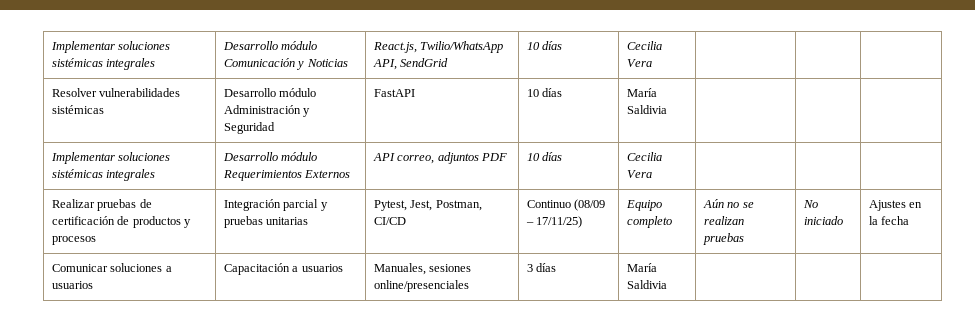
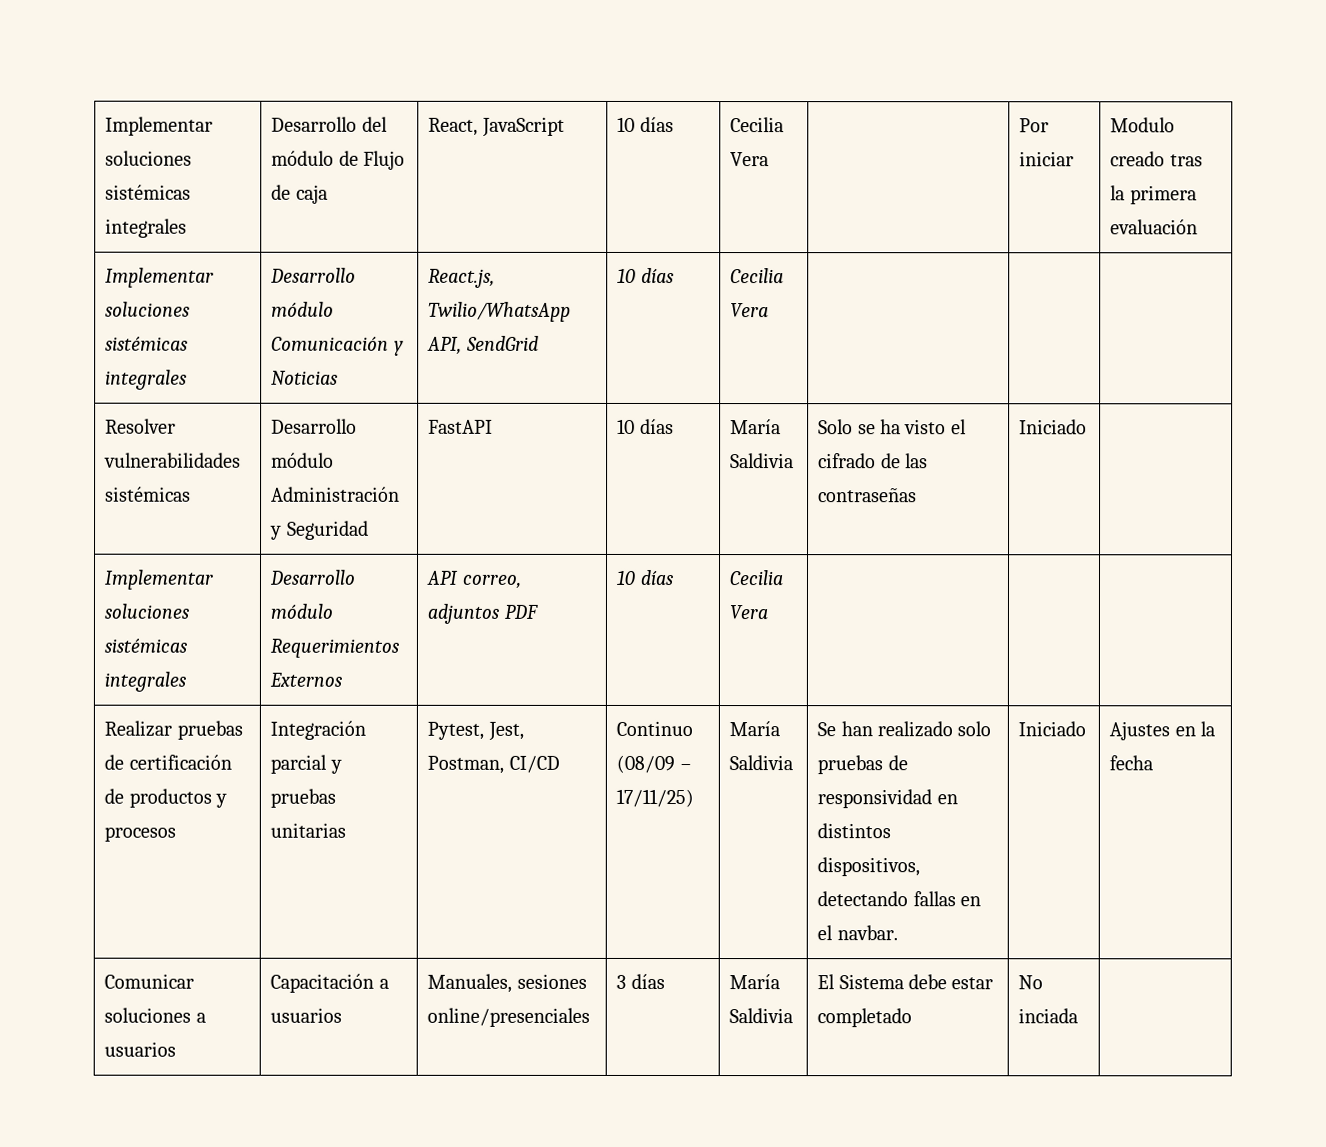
[51,41,171,53] [52,58,156,70] Implementar soluciones sistémicas integrales -> [105,116,214,136] [105,150,193,166] [105,184,192,200] [105,218,188,238] [271,116,388,132] [271,150,406,170] [271,184,328,204] [428,116,565,137] [617,116,674,133] [730,117,785,133] [730,152,770,167] [1019,118,1050,133] [1019,151,1075,167] [1110,117,1176,133] [1110,151,1203,167] [1110,185,1197,205] [1110,219,1199,235] [105,267,215,288] [105,301,191,317] [105,336,189,351] [105,369,188,390] Implementar soluciones sistémicas integrales | Desarrollo del módulo de Flujo de caja | React, JavaScript | 10 días | Cecilia Vera | | Por iniciar | Modulo creado tras la primera evaluación // Implementar soluciones sistémicas integrales
(668, 109) | -> [818,419,967,435] [818,453,929,469] [818,487,918,503] [1019,419,1088,435] Solo se ha visto el cifrado de las contraseñas | Iniciado
[626,200,663,211] [627,216,673,228] [703,199,754,208] [704,216,745,225] [703,233,745,245] [803,200,819,208] [804,216,844,225] Equipo completo | Aún no se realizan pruebas | No iniciado -> [729,721,781,737] [729,755,794,771] [817,721,992,738] [817,755,908,775] [817,789,958,809] [817,823,892,839] [817,857,921,877] [817,891,982,907] [817,925,898,941] [1018,721,1087,737] María Saldivia | Se han realizado solo pruebas de responsividad en distintos dispositivos, detectando fallas en el navbar. | Iniciado
(668, 284) | -> [817,974,994,990] [817,1008,913,1028] [1018,975,1044,990] [1018,1008,1079,1024] El Sistema debe estar completado | No inciada

